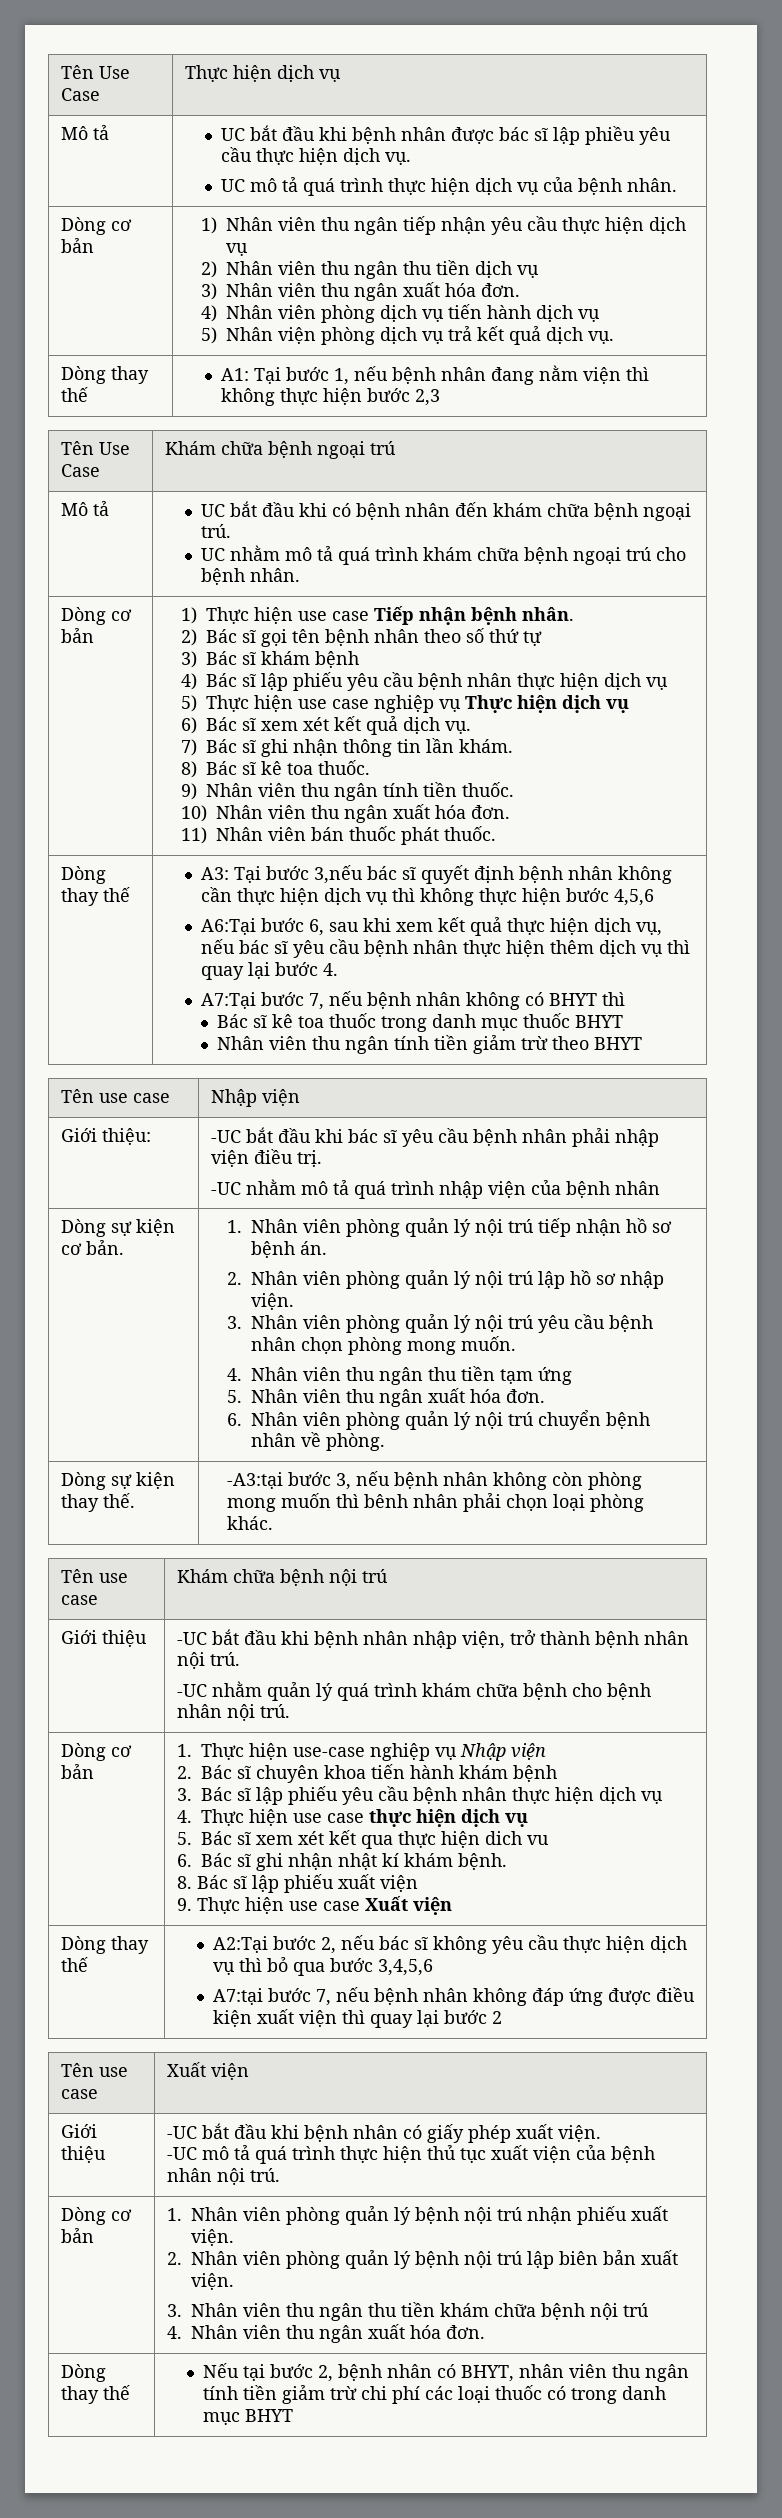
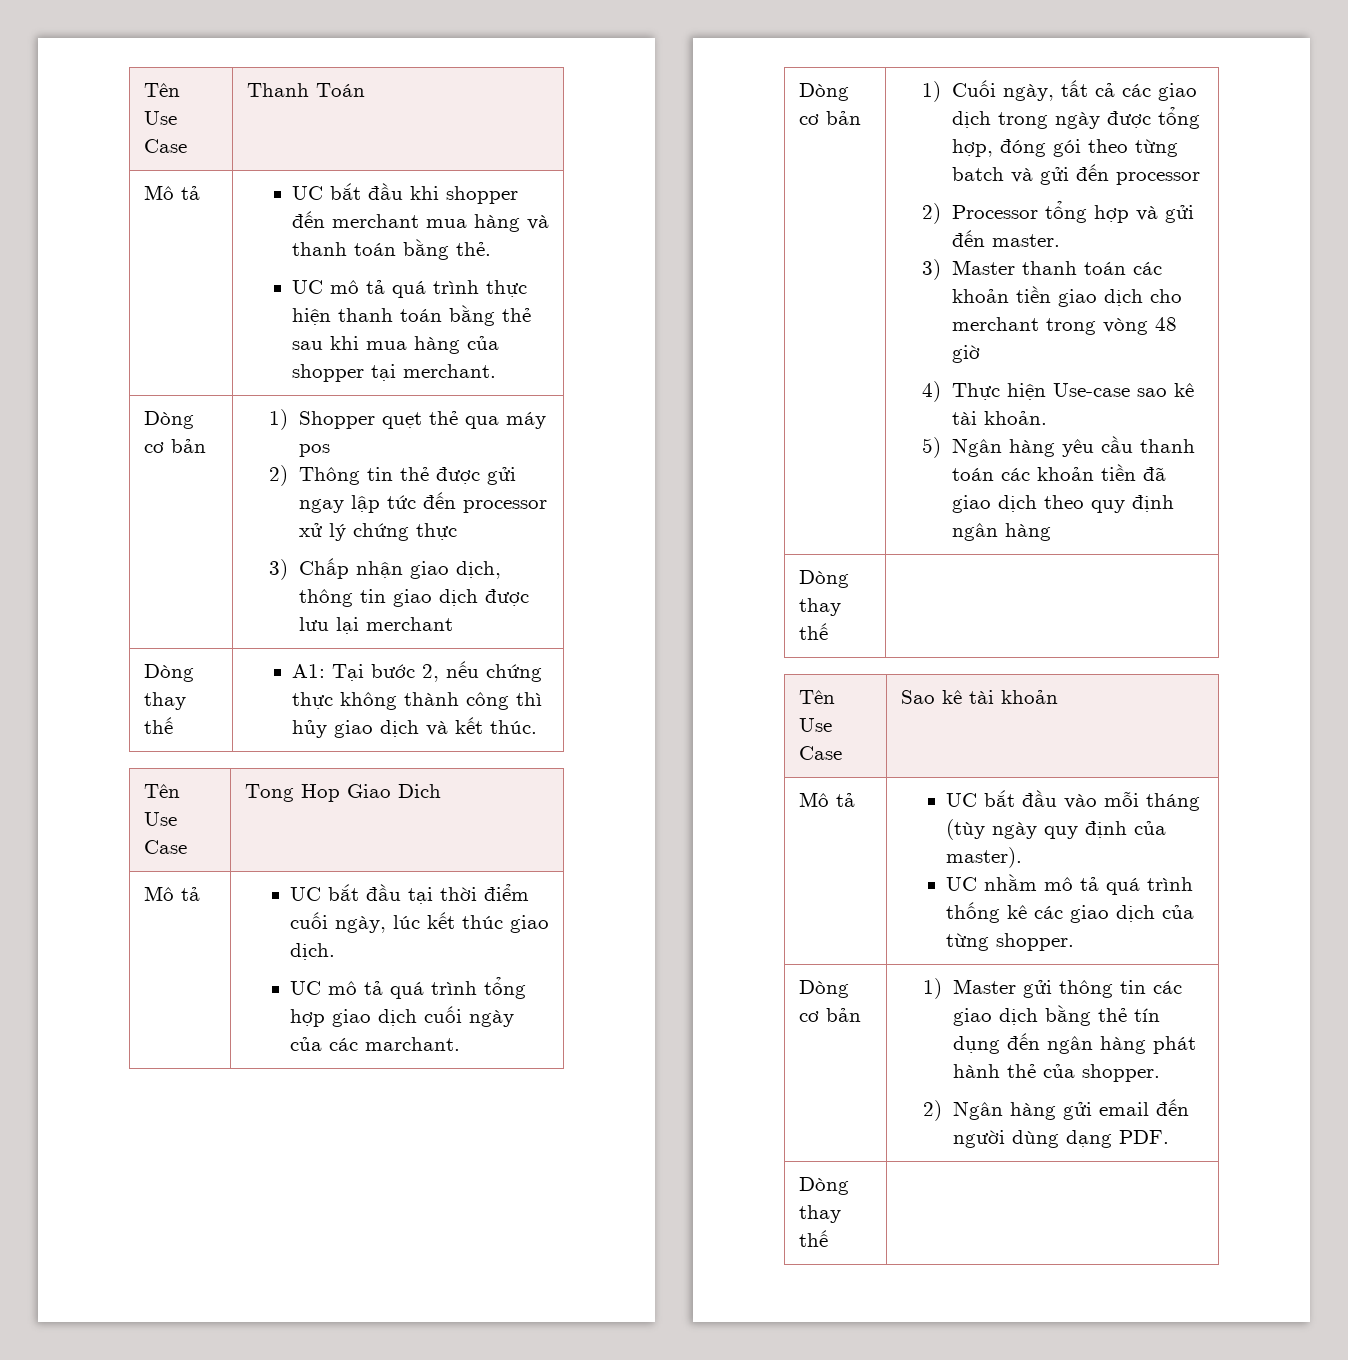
[60,65,130,79] [60,88,100,101] [184,65,341,82] [60,125,109,140] [220,125,671,145] [220,147,411,165] Tên Use Case | Thực hiện dịch vụ // Mô tả | UC bắt đầu khi bệnh nhân được bác sĩ lập phiều yêu cầu thực hiện dịch vụ. -> [143,83,180,97] [143,111,177,125] [143,139,187,153] [246,83,365,97] [143,185,200,200] [291,183,518,204] [291,211,549,232] [291,239,491,260] Tên Use Case | Thanh Toán // Mô tả | UC bắt đầu khi shopper đến merchant mua hàng và thanh toán bằng thẻ.
[474,177,677,195] [60,217,132,235] [60,238,94,253] [200,216,686,235] [225,243,248,256] [200,260,539,279] [200,282,520,301] [200,304,600,323] [200,326,614,345] dịch vụ của bệnh nhân. // Dòng cơ bản | 1) Nhân viên thu ngân tiếp nhận yêu cầu thực hiện dịch vụ // 2) Nhân viên thu ngân thu tiền dịch vụ // 3) Nhân viên thu ngân xuất hóa đơn. // 4) Nhân viên phòng dịch vụ tiến hành dịch vụ // 5) Nhân viện phòng dịch vụ trả kết quả dịch vụ. -> [337,305,531,326] [291,336,499,354] [291,364,496,382] [143,411,194,429] [143,439,206,453] [269,409,546,430] [298,444,330,457] [269,465,516,486] [298,492,547,513] [298,523,457,541] [269,558,501,580] [298,589,529,607] [298,617,453,634] thanh toán bằng thẻ sau khi mua hàng của shopper tại merchant. // Dòng cơ bản | 1) Shopper quẹt thẻ qua máy pos // 2) Thông tin thẻ được gửi ngay lập tức đến processor xử lý chứng thực // 3) Chấp nhận giao dịch, thông tin giao dịch được lưu lại merchant
[333,365,649,385] [220,388,440,406] [60,441,130,455] [60,464,100,477] [164,441,396,459] [60,501,109,516] [200,501,691,521] [200,524,231,538] 1, nếu bệnh nhân đang nằm viện thì không thực hiện bước 2,3 // Tên Use Case | Khám chữa bệnh ngoại trú // Mô tả | UC bắt đầu khi có bệnh nhân đến khám chữa bệnh ngoại trú. -> [421,661,542,682] [291,692,542,710] [291,717,537,738] [143,784,180,798] [143,812,177,826] [143,840,187,854] [244,784,441,802] [143,886,200,901] [289,884,529,904] [289,912,549,933] [289,943,335,960] [289,977,526,999] [289,1006,514,1027] [289,1037,460,1051] [798,83,849,101] [798,111,861,125] [922,80,1197,102] [951,107,1200,129] [951,139,1178,157] [951,164,1200,185] [922,201,1194,224] [951,230,1060,247] [922,259,1162,280] [951,286,1182,307] [951,317,1177,335] [951,345,980,363] [922,381,1194,402] [951,411,1047,425] [922,436,1195,458] [951,464,1166,481] [951,495,1174,513] [951,523,1051,541] [798,570,849,588] [798,598,841,616] [798,623,828,640] [798,690,835,704] [798,718,832,732] [798,746,842,760] [900,690,1058,704] [798,792,855,807] [945,790,1200,811] [945,819,1166,840] [945,847,1022,868] 2, nếu chứng thực không thành công thì hủy giao dịch và kết thúc. // Tên Use Case | Tong Hop Giao Dich // Mô tả | UC bắt đầu tại thời điểm cuối ngày, lúc kết thúc giao dịch. // UC mô tả quá trình tổng hợp giao dịch cuối ngày của các marchant. // Dòng cơ bản | 1) Cuối ngày, tất cả các giao dịch trong ngày được tổng hợp, đóng gói theo từng batch và gửi đến processor // 2) Processor tổng hợp và gửi đến master. // 3) Master thanh toán các khoản tiền giao dịch cho merchant trong vòng 48 giờ // 4) Thực hiện Use-case sao kê tài khoản. // 5) Ngân hàng yêu cầu thanh toán các khoản tiền đã giao dịch theo quy định ngân hàng // Dòng thay thế | // Tên Use Case | Sao kê tài khoản // Mô tả | UC bắt đầu vào mỗi tháng (tùy ngày quy định của master).
[422,547,686,565] [200,568,300,585] [60,607,132,625] [60,628,94,643] [180,606,574,625] [180,628,542,647] [180,651,359,668] [180,672,668,691] [180,695,629,713] [180,716,471,735] [180,738,513,757] [180,760,370,778] [180,782,514,801] [180,804,510,823] [180,826,496,845] [60,866,106,884] [60,887,130,906] [200,865,672,884] [200,887,654,906] [200,917,662,936] [200,939,690,958] [200,962,338,980] [200,991,625,1010] [217,1013,624,1032] [217,1035,643,1054] [60,1089,170,1103] [210,1089,300,1107] [60,1128,151,1145] [210,1127,659,1147] [210,1149,322,1167] [210,1179,660,1199] [60,1219,175,1237] [60,1240,124,1255] [226,1218,672,1237] [250,1241,327,1258] [226,1270,664,1289] [250,1293,294,1310] [226,1314,653,1333] [250,1336,516,1355] [226,1366,572,1385] [226,1388,545,1407] [226,1410,650,1430] [250,1432,385,1451] [60,1472,175,1490] [60,1493,135,1512] [226,1471,642,1490] [226,1493,644,1512] [226,1516,273,1530] [60,1569,128,1583] [60,1595,98,1605] [176,1569,388,1586] [60,1630,147,1647] [176,1629,689,1649] [176,1652,240,1669] [176,1681,651,1701] [176,1704,290,1721] [60,1743,132,1761] [60,1764,94,1779] [176,1743,546,1761] [176,1764,557,1783] [176,1786,663,1805] [176,1809,528,1827] [176,1830,549,1849] [176,1853,507,1871] [176,1874,418,1893] [176,1896,452,1915] [60,1936,149,1954] [60,1957,88,1972] [212,1935,687,1954] [212,1957,433,1976] [212,1987,695,2006] [212,2009,502,2028] [60,2063,128,2077] [60,2089,98,2099] [166,2062,249,2080] [60,2124,97,2138] [60,2146,106,2163] [166,2123,601,2143] [166,2145,655,2164] [166,2168,280,2185] [60,2207,132,2225] [60,2228,94,2243] [166,2206,668,2225] [190,2229,234,2246] [166,2250,678,2269] [190,2273,234,2290] [166,2302,649,2321] [166,2324,485,2343] [60,2364,106,2382] [60,2385,130,2404] [202,2363,689,2382] [202,2385,666,2404] [202,2409,293,2425] khám chữa bệnh ngoại trú cho bệnh nhân. // Dòng cơ bản | 1) Thực hiện use case Tiếp nhận bệnh nhân. // 2) Bác sĩ gọi tên bệnh nhân theo số thứ tự // 3) Bác sĩ khám bệnh // 4) Bác sĩ lập phiếu yêu cầu bệnh nhân thực hiện dịch vụ // 5) Thực hiện use case nghiệp vụ Thực hiện dịch vụ // 6) Bác sĩ xem xét kết quả dịch vụ. // 7) Bác sĩ ghi nhận thông tin lần khám. // 8) Bác sĩ kê toa thuốc. // 9) Nhân viên thu ngân tính tiền thuốc. // 10) Nhân viên thu ngân xuất hóa đơn. // 11) Nhân viên bán thuốc phát thuốc. // Dòng thay thế | A3: Tại bước 3,nếu bác sĩ quyết định bệnh nhân không cần thực hiện dịch vụ thì không thực hiện bước 4,5,6 // A6:Tại bước 6, sau khi xem kết quả thực hiện dịch vụ, nếu bác sĩ yêu cầu bệnh nhân thực hiện thêm dịch vụ thì quay lại bước 4. // A7:Tại bước 7, nếu bệnh nhân không có BHYT thì // Bác sĩ kê toa thuốc trong danh mục thuốc BHYT // Nhân viên thu ngân tính tiền giảm trừ theo BHYT // Tên use case | Nhập viện // Giới thiệu: | -UC bắt đầu khi bác sĩ yêu cầu bệnh nhân phải nhập viện điều trị. // -UC nhằm mô tả quá trình nhập viện của bệnh nhân // Dòng sự kiện cơ bản. | 1. Nhân viên phòng quản lý nội trú tiếp nhận hồ sơ bệnh án. // 2. Nhân viên phòng quản lý nội trú lập hồ sơ nhập viện. // 3. Nhân viên phòng quản lý nội trú yêu cầu bệnh nhân chọn phòng mong muốn. // 4. Nhân viên thu ngân thu tiền tạm ứng // 5. Nhân viên thu ngân xuất hóa đơn. // 6. Nhân viên phòng quản lý nội trú chuyển bệnh nhân về phòng. // Dòng sự kiện thay thế. | -A3:tại bước 3, nếu bệnh nhân không còn phòng mong muốn thì bênh nhân phải chọn loại phòng khác. // Tên use case | Khám chữa bệnh nội trú // Giới thiệu | -UC bắt đầu khi bệnh nhân nhập viện, trở thành bệnh nhân nội trú. // -UC nhằm quản lý quá trình khám chữa bệnh cho bệnh nhân nội trú. // Dòng cơ bản | 1. Thực hiện use-case nghiệp vụ Nhập viện // 2. Bác sĩ chuyên khoa tiến hành khám bệnh // 3. Bác sĩ lập phiếu yêu cầu bệnh nhân thực hiện dịch vụ // 4. Thực hiện use case thực hiện dịch vụ // 5. Bác sĩ xem xét kết qua thực hiện dich vu // 6. Bác sĩ ghi nhận nhật kí khám bệnh. // 8. Bác sĩ lập phiếu xuất viện // 9. Thực hiện use case Xuất viện // Dòng thay thế | A2:Tại bước 2, nếu bác sĩ không yêu cầu thực hiện dịch vụ thì bỏ qua bước 3,4,5,6 // A7:tại bước 7, nếu bệnh nhân không đáp ứng được điều kiện xuất viện thì quay lại bước 2 // Tên use case | Xuất viện // Giới thiệu | -UC bắt đầu khi bệnh nhân có giấy phép xuất viện. // -UC mô tả quá trình thực hiện thủ tục xuất viện của bệnh nhân nội trú. // Dòng cơ bản | 1. Nhân viên phòng quản lý bệnh nội trú nhận phiếu xuất viện. // 2. Nhân viên phòng quản lý bệnh nội trú lập biên bản xuất viện. // 3. Nhân viên thu ngân thu tiền khám chữa bệnh nội trú // 4. Nhân viên thu ngân xuất hóa đơn. // Dòng thay thế | Nếu tại bước 2, bệnh nhân có BHYT, nhân viên thu ngân tính tiền giảm trừ chi phí các loại thuốc có trong danh mục BHYT -> [945,902,1194,923] [945,933,1074,951] [798,980,849,998] [798,1008,861,1022] [923,978,1182,999] [952,1005,1160,1026] [952,1033,1196,1054] [952,1064,1160,1082] [923,1099,1189,1121] [952,1130,1169,1148] [798,1177,849,1195] [798,1205,841,1223] [798,1230,828,1247] thống kê các giao dịch của từng shopper. // Dòng cơ bản | 1) Master gửi thông tin các giao dịch bằng thẻ tín dụng đến ngân hàng phát hành thẻ của shopper. // 2) Ngân hàng gửi email đến người dùng dạng PDF. // Dòng thay thế |

